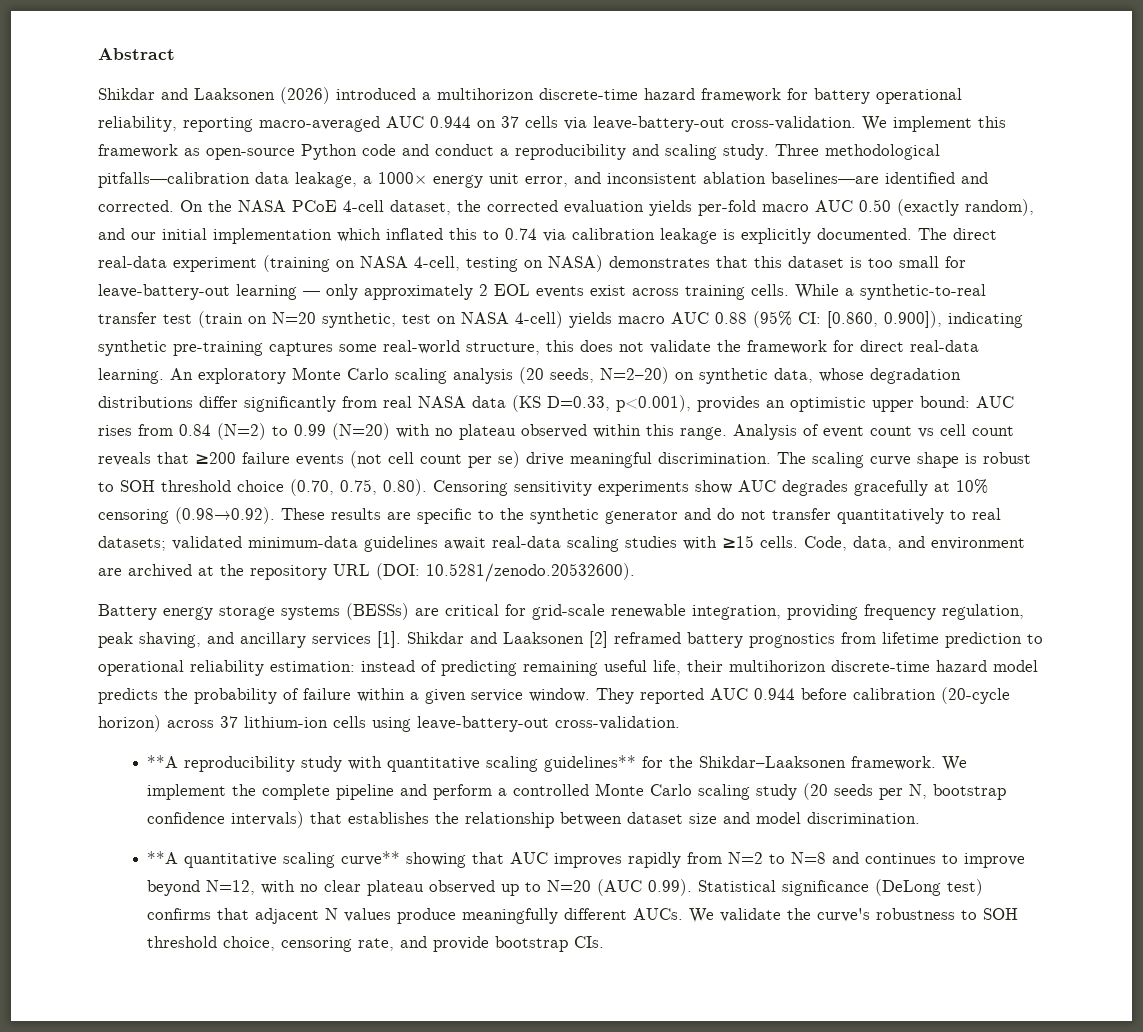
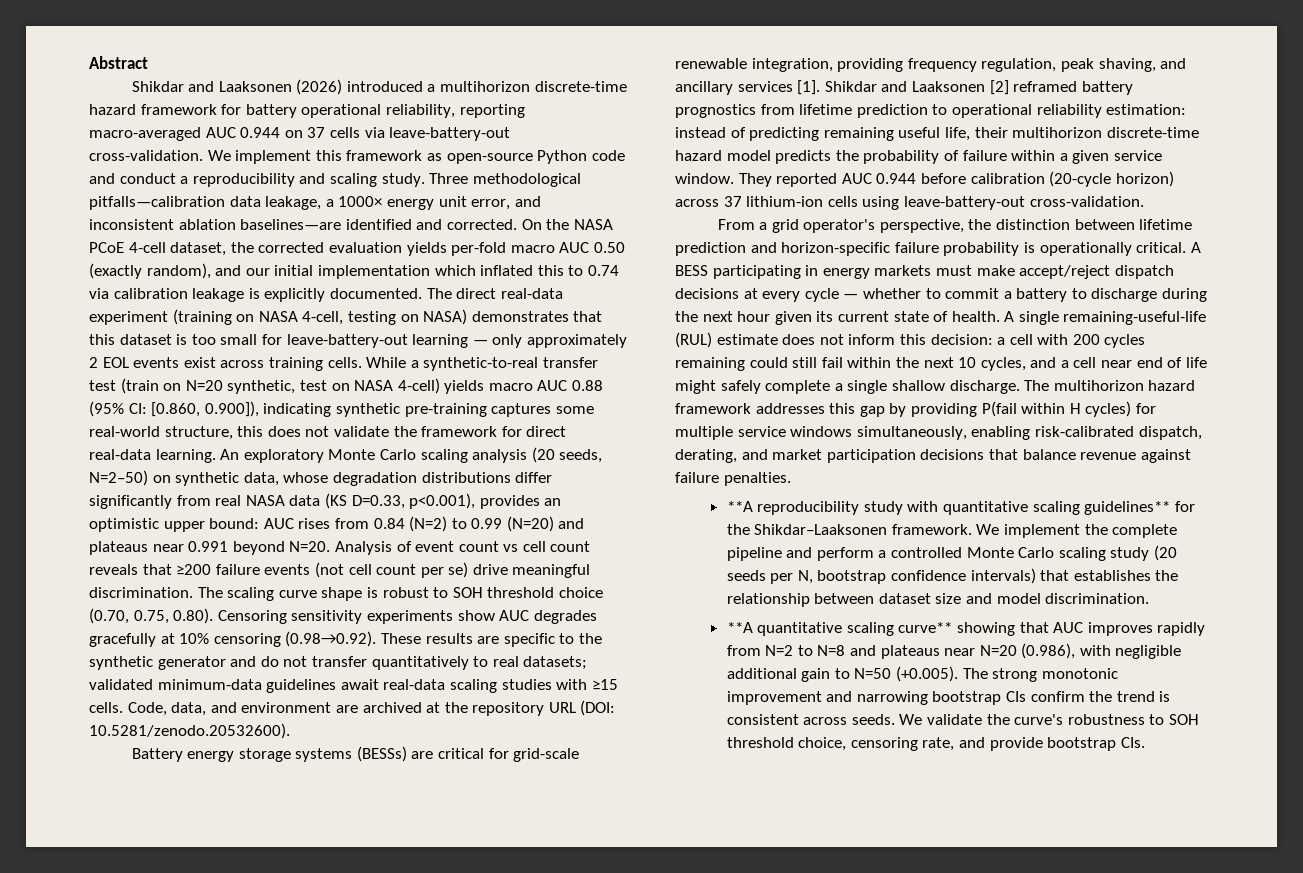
[600,367,669,384] N=2–20) -> [89,470,148,486] N=2–50)
[396,424,727,440] with no plateau observed within this range. -> [558,518,585,529] [89,541,331,555] and plateaus near 0.991 beyond N=20.
(680, 723) none -> [717,219,1193,233] [675,242,1201,256] [675,265,1174,279] [675,288,1208,302] [675,311,1207,325] [675,332,1146,348] [675,357,1207,371] [675,380,1196,394] [675,401,1156,417] [675,426,1202,440] [675,449,1191,463] [675,472,791,486] // From a grid operator's perspective, the distinction between lifetime prediction and horizon-specific failure probability is operationally critical. A BESS participating in energy markets must make accept/reject dispatch decisions at every cycle — whether to commit a battery to discharge during the next hour given its current state of health. A single remaining-useful-life (RUL) estimate does not inform this decision: a cell with 200 cycles remaining could still fail within the next 10 cycles, and a cell near end of life might safely complete a single shallow discharge. The multihorizon hazard framework addresses this gap by providing P(fail within H cycles) for multiple service windows simultaneously, enabling risk-calibrated dispatch, derating, and market participation decisions that balance revenue against failure penalties.
[865,853,1026,868] [147,879,984,896] [147,908,684,924] continues to improve beyond N=12, with no clear plateau observed up to N=20 (AUC 0.99). Statistical significance (DeLong test) confirms that adjacent N values produce meaningfully different AUCs. -> [880,643,1182,659] [726,666,1118,682] [726,691,1171,705] [726,714,895,725] plateaus near N=20 (0.986), with negligible additional gain to N=50 (+0.005). The strong monotonic improvement and narrowing bootstrap CIs confirm the trend is consistent across seeds.

